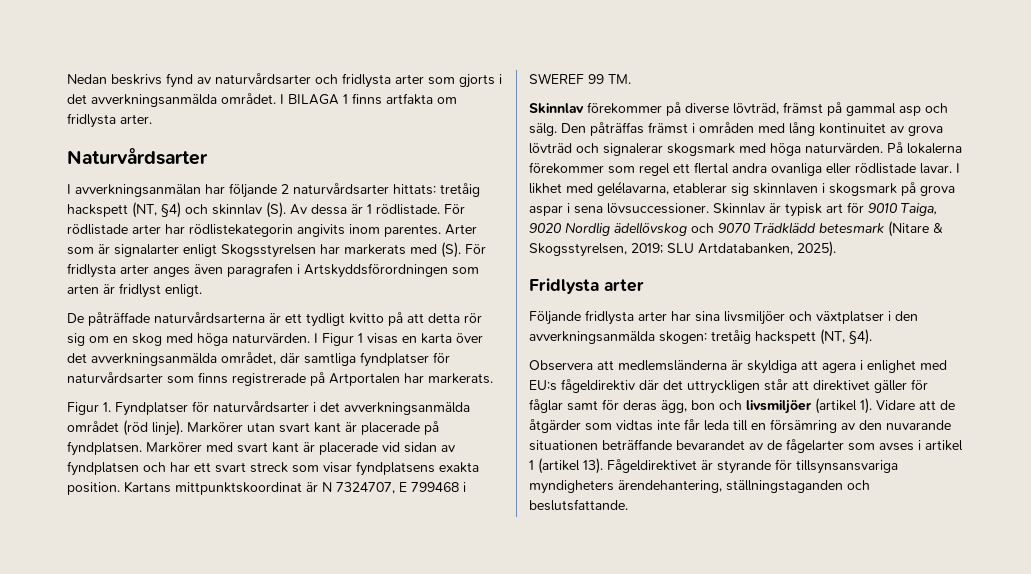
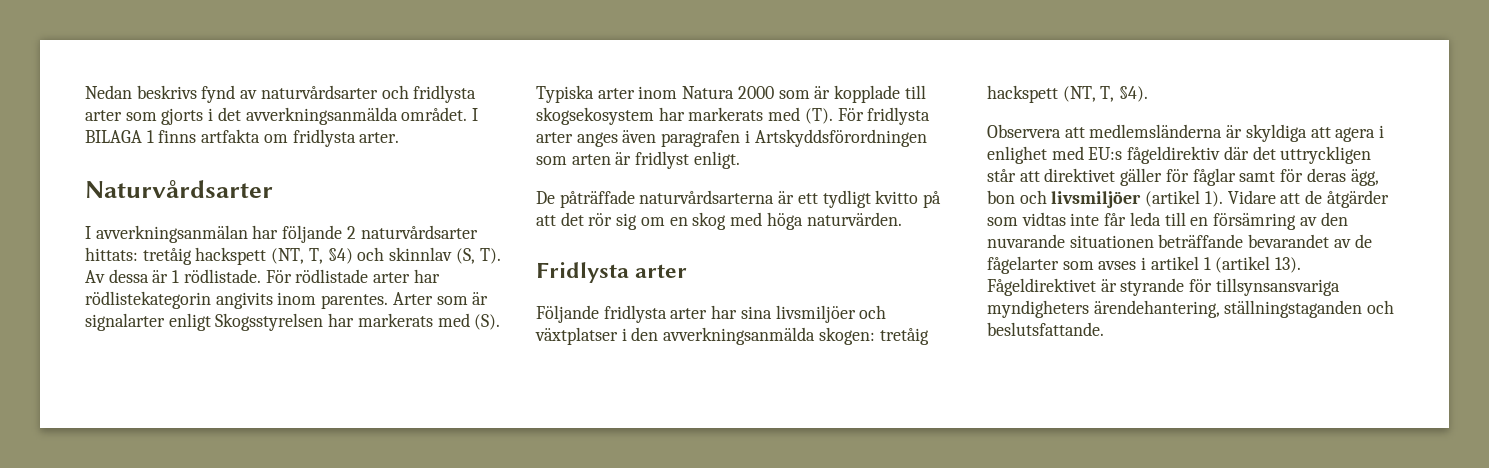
(157, 210) none -> [308,248,323,264] T,
[266,202,286,218] (S). -> [455,248,501,264] (S, T).
(461, 250) none -> [536,85,926,103] [536,107,833,125] Typiska arter inom Natura 2000 som är kopplade till skogsekosystem har markerats med (T).
[428,313,460,323] detta -> [560,212,584,226] det
[314,333,483,346] [67,352,450,367] [67,372,493,386] [67,401,470,416] [67,420,439,436] [67,441,455,456] [67,461,479,476] [67,481,466,495] [529,73,631,84] [529,102,948,116] [529,122,943,136] [529,142,962,156] [529,162,960,176] [529,181,955,196] [529,202,937,217] [529,221,943,237] [529,241,836,257] I Figur 1 visas en karta över det avverkningsanmälda området, där samtliga fyndplatser för naturvårdsarter som finns registrerade på Artportalen har markerats. // Figur 1. Fyndplatser för naturvårdsarter i det avverkningsanmälda området (röd linje). Markörer utan svart kant är placerade på fyndplatsen. Markörer med svart kant är placerade vid sidan av fyndplatsen och har ett svart streck som visar fyndplatsens exakta position. Kartans mittpunktskoordinat är N 7324707, E 799468 i SWEREF 99 TM. // Skinnlav förekommer på diverse lövträd, främst på gammal asp och sälg. Den påträffas främst i områden med lång kontinuitet av grova lövträd och signalerar skogsmark med höga naturvärden. På lokalerna förekommer som regel ett flertal andra ovanliga eller rödlistade lavar. I likhet med gelélavarna, etablerar sig skinnlaven i skogsmark på grova aspar i sena lövsuccessioner. Skinnlav är typisk art för 9010 Taiga, 9020 Nordlig ädellövskog och 9070 Trädklädd betesmark (Nitare & Skogsstyrelsen, 2019; SLU Artdatabanken, 2025). -> (902, 219) none
(845, 337) none -> [1100,86,1115,102] T,

